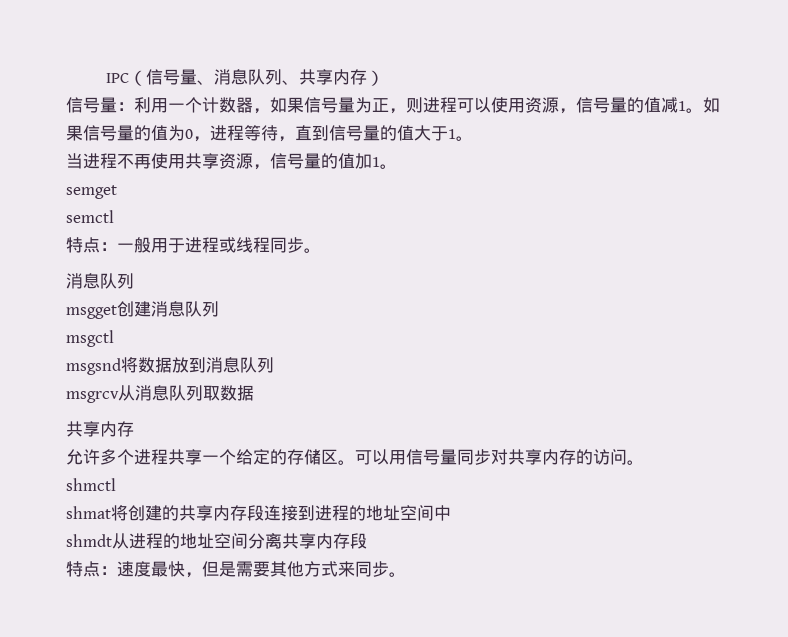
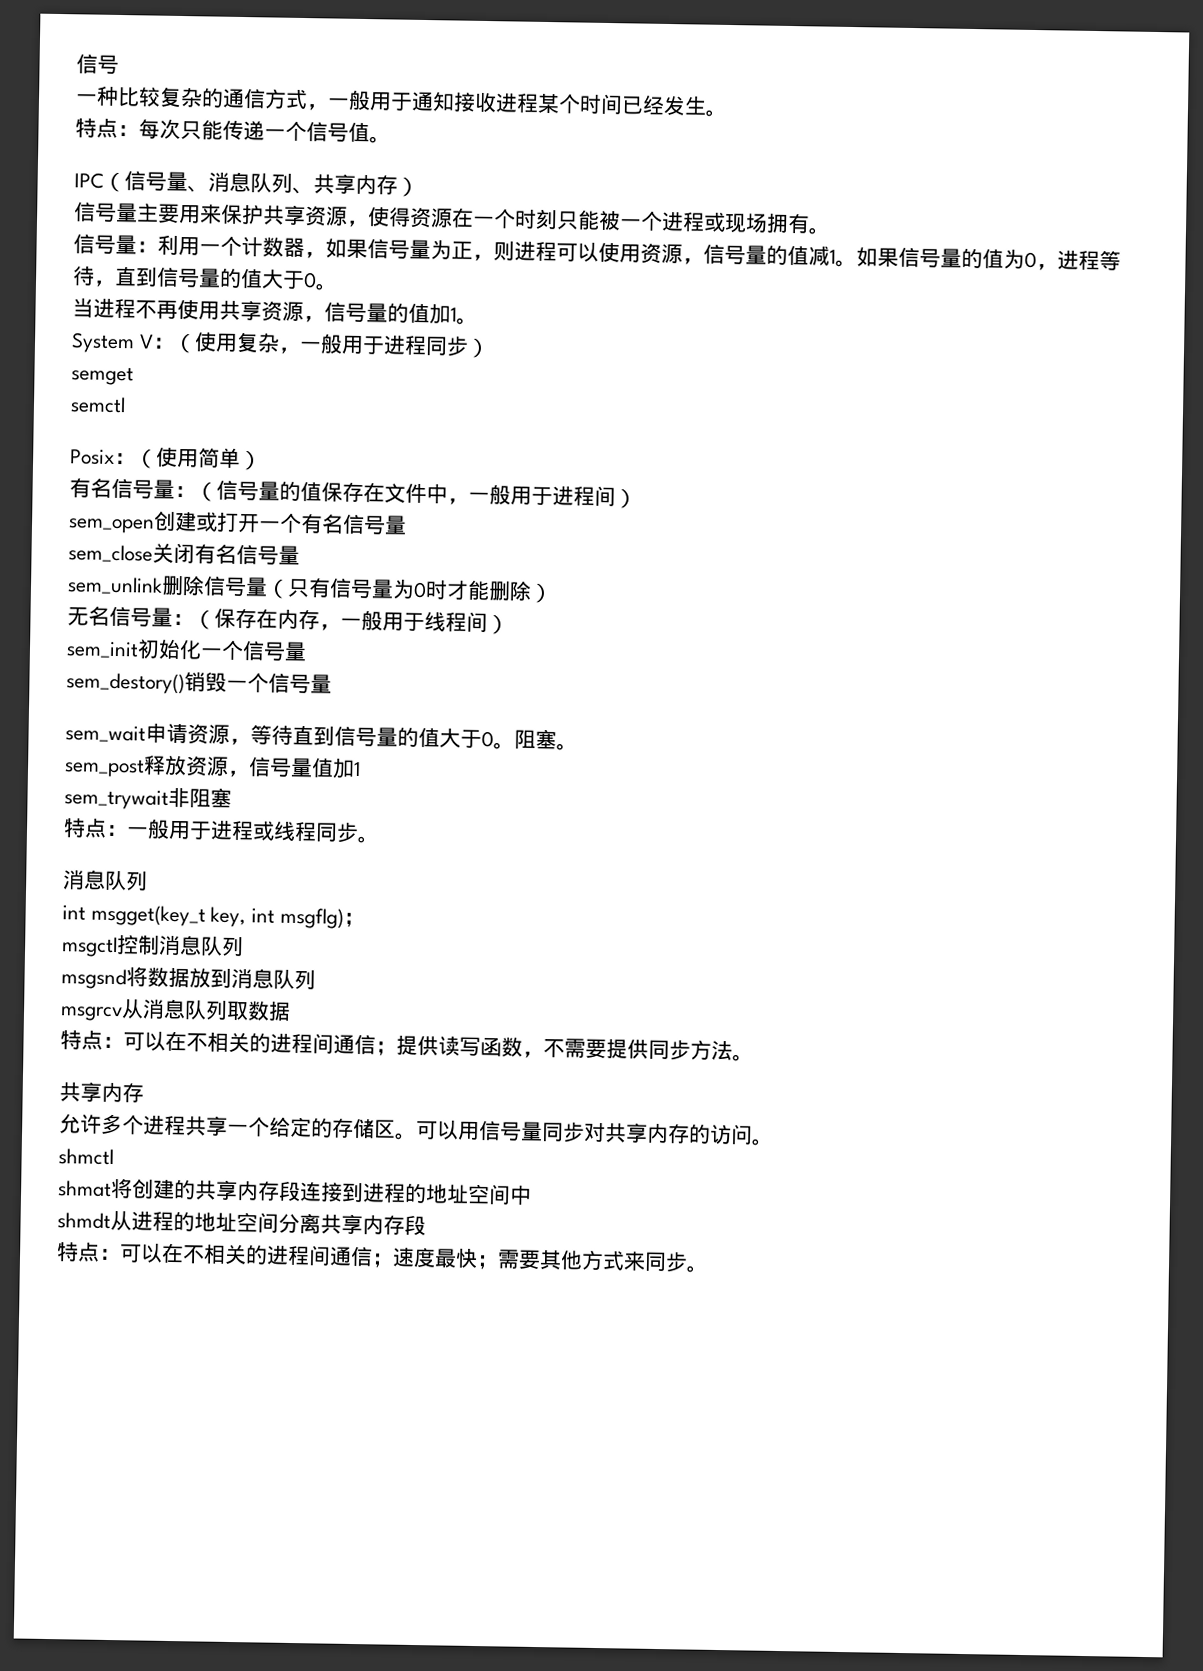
(106, 78) none -> [76,54,119,74] [75,85,727,117] [75,117,391,144] 信号 // 一种比较复杂的通信方式，一般用于通知接收进程某个时间已经发生。 // 特点：每次只能传递一个信号值。 //
(385, 78) none -> [74,202,831,235] // 信号量主要用来保护共享资源，使得资源在一个时刻只能被一个进程或现场拥有。
[448,129,456,139] 1 -> [303,272,317,289] 0
[66,185,117,199] [66,210,114,223] semget // semctl -> [71,331,490,359] [71,366,134,386] [70,396,126,414] [70,446,262,471] [69,477,637,509] [68,510,407,535] [68,542,300,566] [67,575,553,604] [67,606,509,635] [66,638,307,662] [66,671,332,695] [65,723,578,751] [64,755,361,779] [64,787,232,810] System V：（使用复杂，一般用于进程同步） // semget // semctl // Posix：（使用简单） // 有名信号量：（信号量的值保存在文件中，一般用于进程间） // sem_open创建或打开一个有名信号量 // sem_close关闭有名信号量 // sem_unlink删除信号量（只有信号量为0时才能删除） // 无名信号量：（保存在内存，一般用于线程间） // sem_init初始化一个信号量 // sem_destory()销毁一个信号量 // sem_wait申请资源，等待直到信号量的值大于0。阻塞。 // sem_post释放资源，信号量值加1 // sem_trywait非阻塞
[66,301,219,319] [66,330,114,347] msgget创建消息队列 // msgctl -> [62,904,365,929] [61,934,244,958] int msgget(key_t key, int msgflg)； // msgctl控制消息队列
(254, 393) none -> [60,1029,754,1062] // 特点：可以在不相关的进程间通信；提供读写函数，不需要提供同步方法。
(117, 570) none -> [119,1242,394,1268] 可以在不相关的进程间通信；
[185,561,236,578] ，但是 -> [476,1255,499,1270] ；

